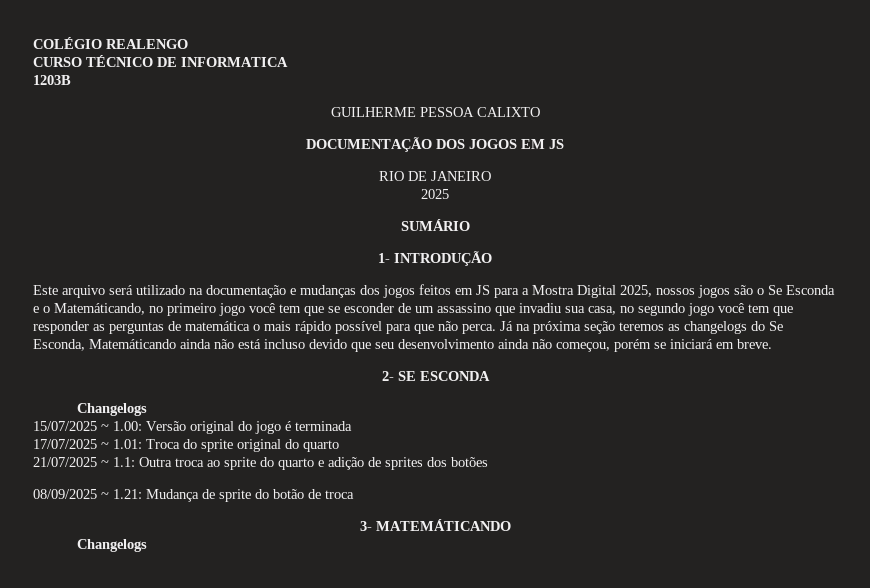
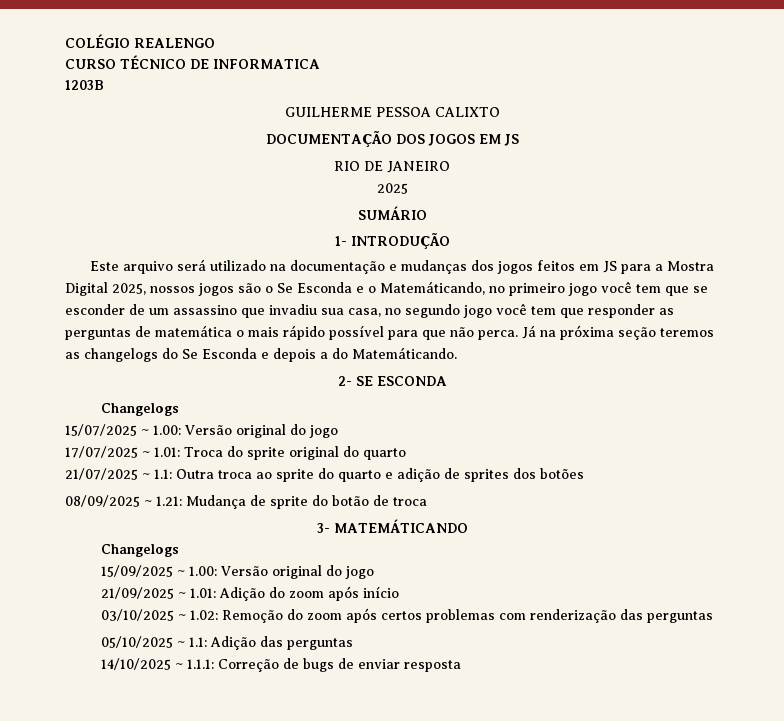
[33,339,772,352] Esconda, Matemáticando ainda não está incluso devido que seu desenvolvimento ainda não começou, porém se iniciará em breve. -> [202,347,457,362] Esconda e depois a do Matemáticando.
[285,421,352,431] é terminada -> (338, 431) none
(148, 545) none -> [101,565,375,579] [101,586,400,601] [101,608,714,623] [101,636,354,650] [101,658,462,672] // 15/09/2025 ~ 1.00: Versão original do jogo // 21/09/2025 ~ 1.01: Adição do zoom após início // 03/10/2025 ~ 1.02: Remoção do zoom após certos problemas com renderização das perguntas // 05/10/2025 ~ 1.1: Adição das perguntas // 14/10/2025 ~ 1.1.1: Correção de bugs de enviar resposta

